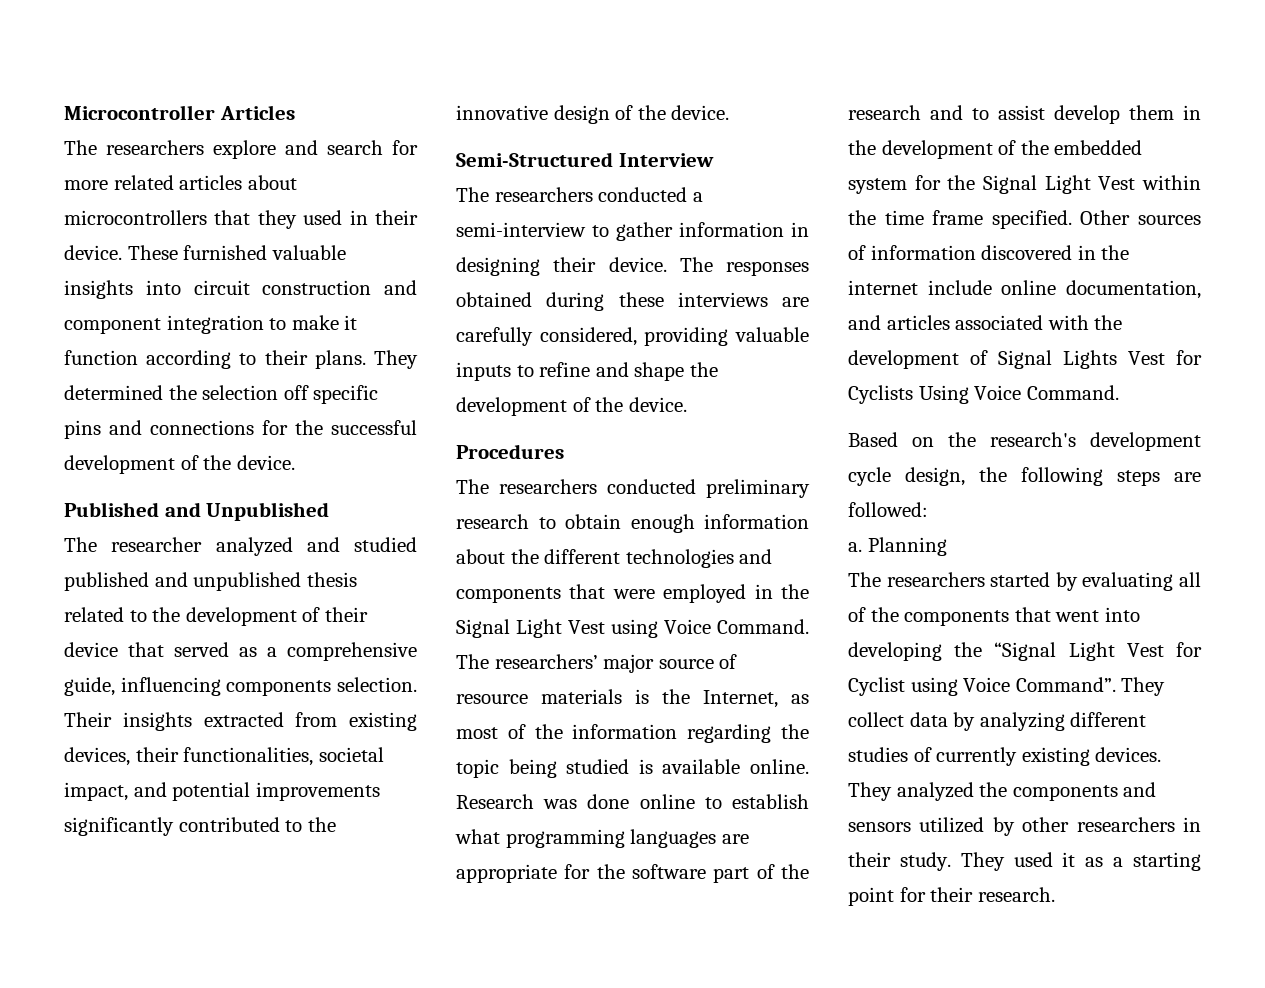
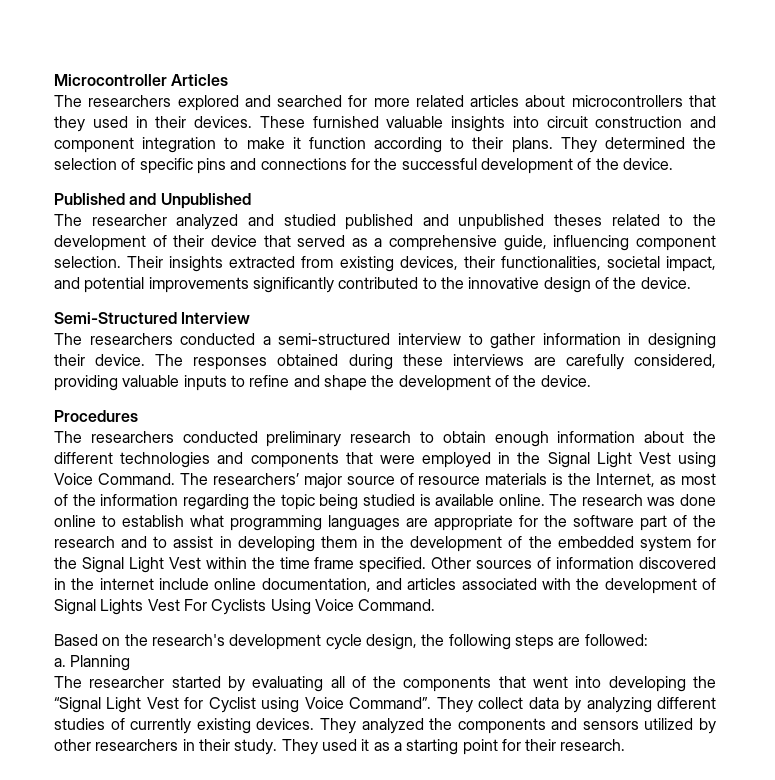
[213,140,383,159] explore and search -> [177,95,343,111] explored and searched
[64,245,122,260] device. -> [194,116,252,128] devices.
[283,385,309,400] off -> [121,158,136,170] of
[306,572,357,587] thesis -> [554,214,603,226] theses
[226,680,332,696] components -> [635,235,716,251] component
[456,222,586,237] semi-interview -> [278,333,461,345] semi-structured interview
[456,794,534,809] Research -> [549,494,643,506] The research
[1054,105,1120,124] develop -> [219,536,315,552] in developing
[1176,350,1202,365] for -> [183,599,207,611] For
[886,572,985,587] researchers -> [89,676,165,688] researcher

